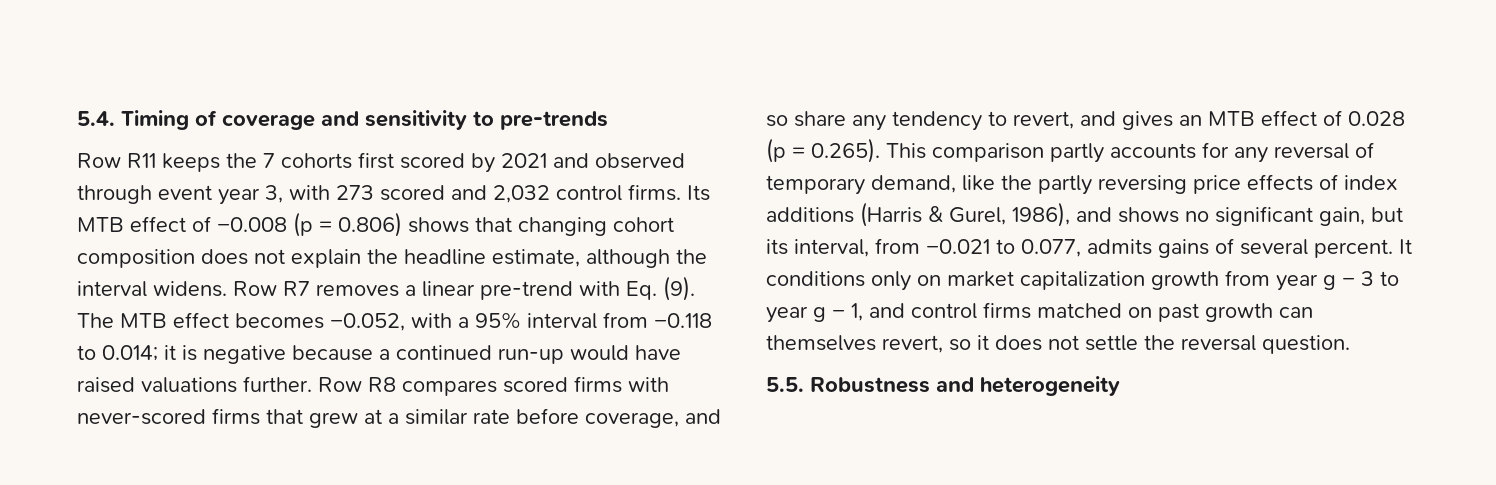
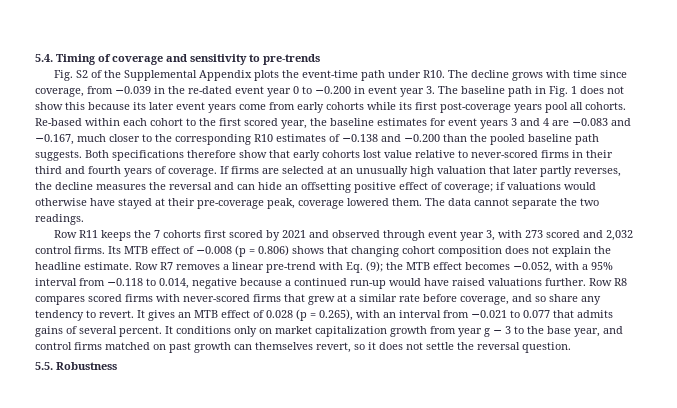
(608, 120) none -> [54,70,628,81] [35,86,624,97] [35,102,626,113] [35,118,631,129] [35,134,599,145] [35,150,613,161] [35,166,621,177] [35,182,596,193] [35,198,599,209] [35,214,84,225] // Fig. S2 of the Supplemental Appendix plots the event-time path under R10. The decline grows with time since coverage, from −0.039 in the re-dated event year 0 to −0.200 in event year 3. The baseline path in Fig. 1 does not show this because its later event years come from early cohorts while its first post-coverage years pool all cohorts. Re-based within each cohort to the first scored year, the baseline estimates for event years 3 and 4 are −0.083 and −0.167, much closer to the corresponding R10 estimates of −0.138 and −0.200 than the pooled baseline path suggests. Both specifications therefore show that early cohorts lost value relative to never-scored firms in their third and fourth years of coverage. If firms are selected at an unusually high valuation that later partly reverses, the decline measures the reversal and can hide an offsetting positive effect of coverage; if valuations would otherwise have stayed at their pre-coverage peak, coverage lowered them. The data cannot separate the two readings.
[492,249,707,268] [77,281,227,297] estimate, although the interval widens. -> [84,262,132,270] estimate.
[663,276,695,301] [77,313,114,328] (9). The -> [366,261,403,272] (9); the
[102,345,197,361] 0.014; it is -> [159,278,189,289] 0.014,
[1013,111,1116,129] revert, and -> [99,310,145,318] revert. It
[811,138,1374,163] [766,174,1398,195] [766,202,1403,227] [766,239,869,257] 0.265). This comparison partly accounts for any reversal of temporary demand, like the partly reversing price effects of index additions (Harris & Gurel, 1986), and shows no significant gain, but its interval, -> [319,309,441,321] 0.265), with an interval
[1021,239,1081,257] 0.077, -> [523,310,574,318] 0.077 that
[766,303,863,323] year g − 1, -> [527,326,600,337] the base year,
[936,376,1120,396] and heterogeneity -> (117, 366) none

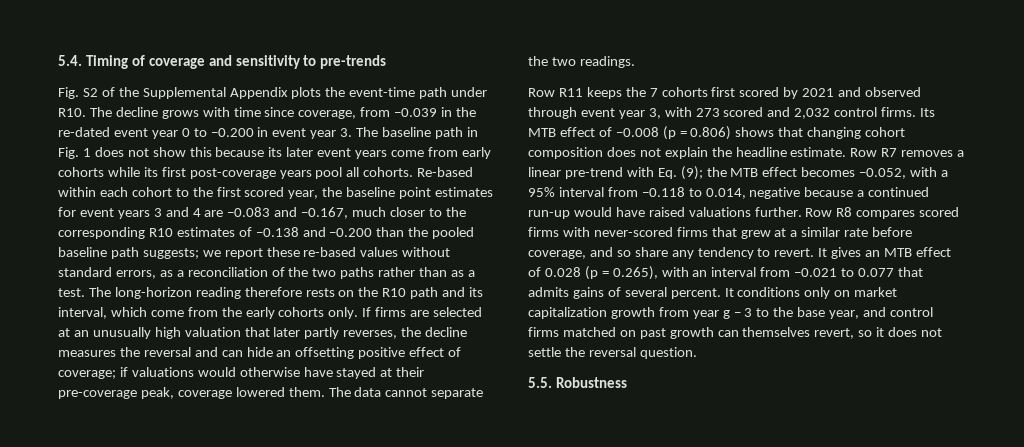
(374, 122) none -> [399,187,432,199] point
[35,150,613,161] [35,166,217,177] suggests. Both specifications therefore show that early cohorts lost value relative to never-scored firms in their third and fourth years of coverage. -> [142,247,451,259] [58,267,475,279] [58,287,484,299] [58,307,359,319] suggests; we report these re-based values without standard errors, as a reconciliation of the two paths rather than as a test. The long-horizon reading therefore rests on the R10 path and its interval, which come from the early cohorts only.

